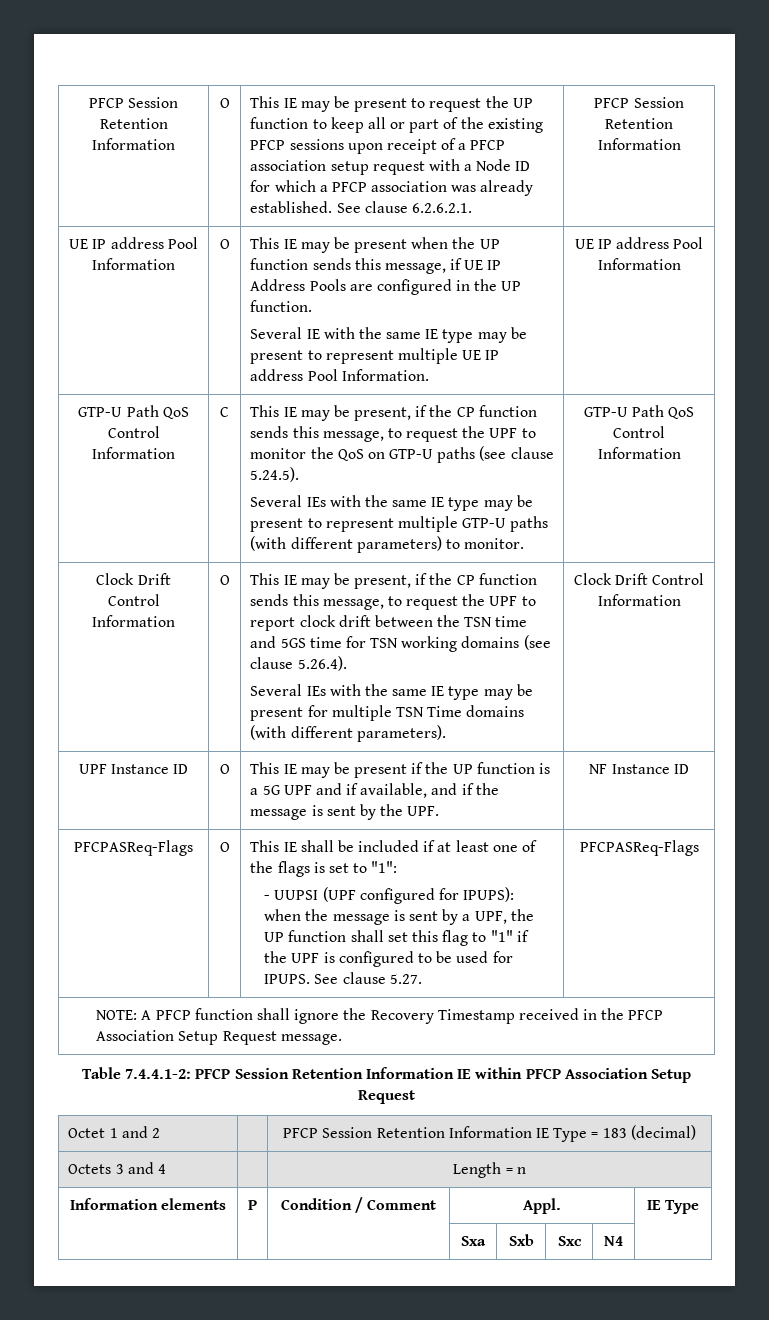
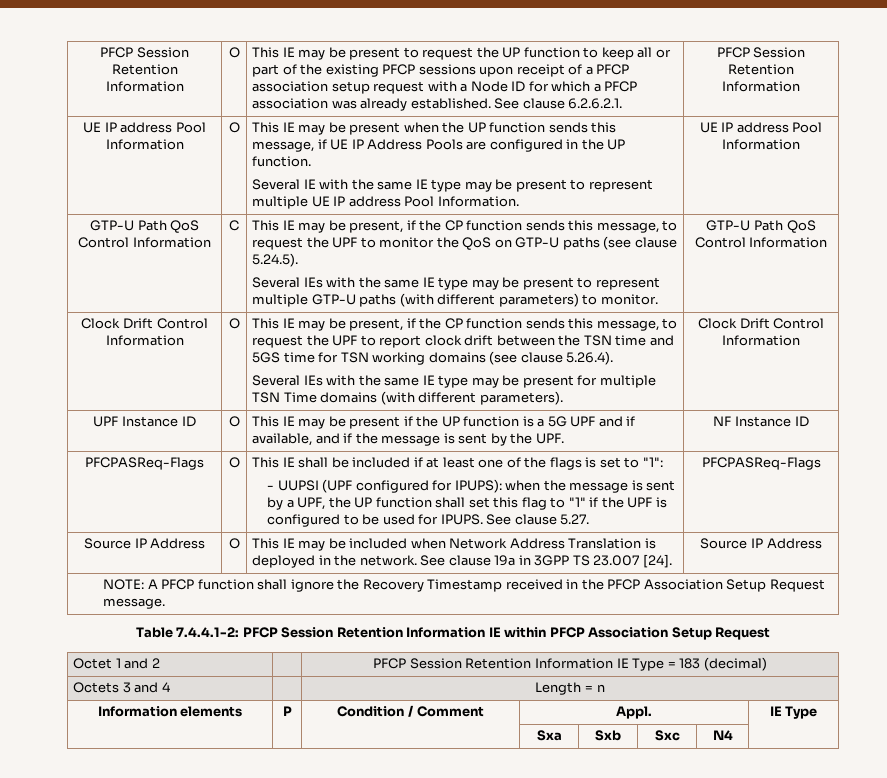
(699, 848) none -> [83,538,206,549] [228,538,240,549] [252,538,656,551] [252,554,672,568] [700,538,822,549] // Source IP Address | O | This IE may be included when Network Address Translation is deployed in the network. See clause 19a in 3GPP TS 23.007 [24]. | Source IP Address

